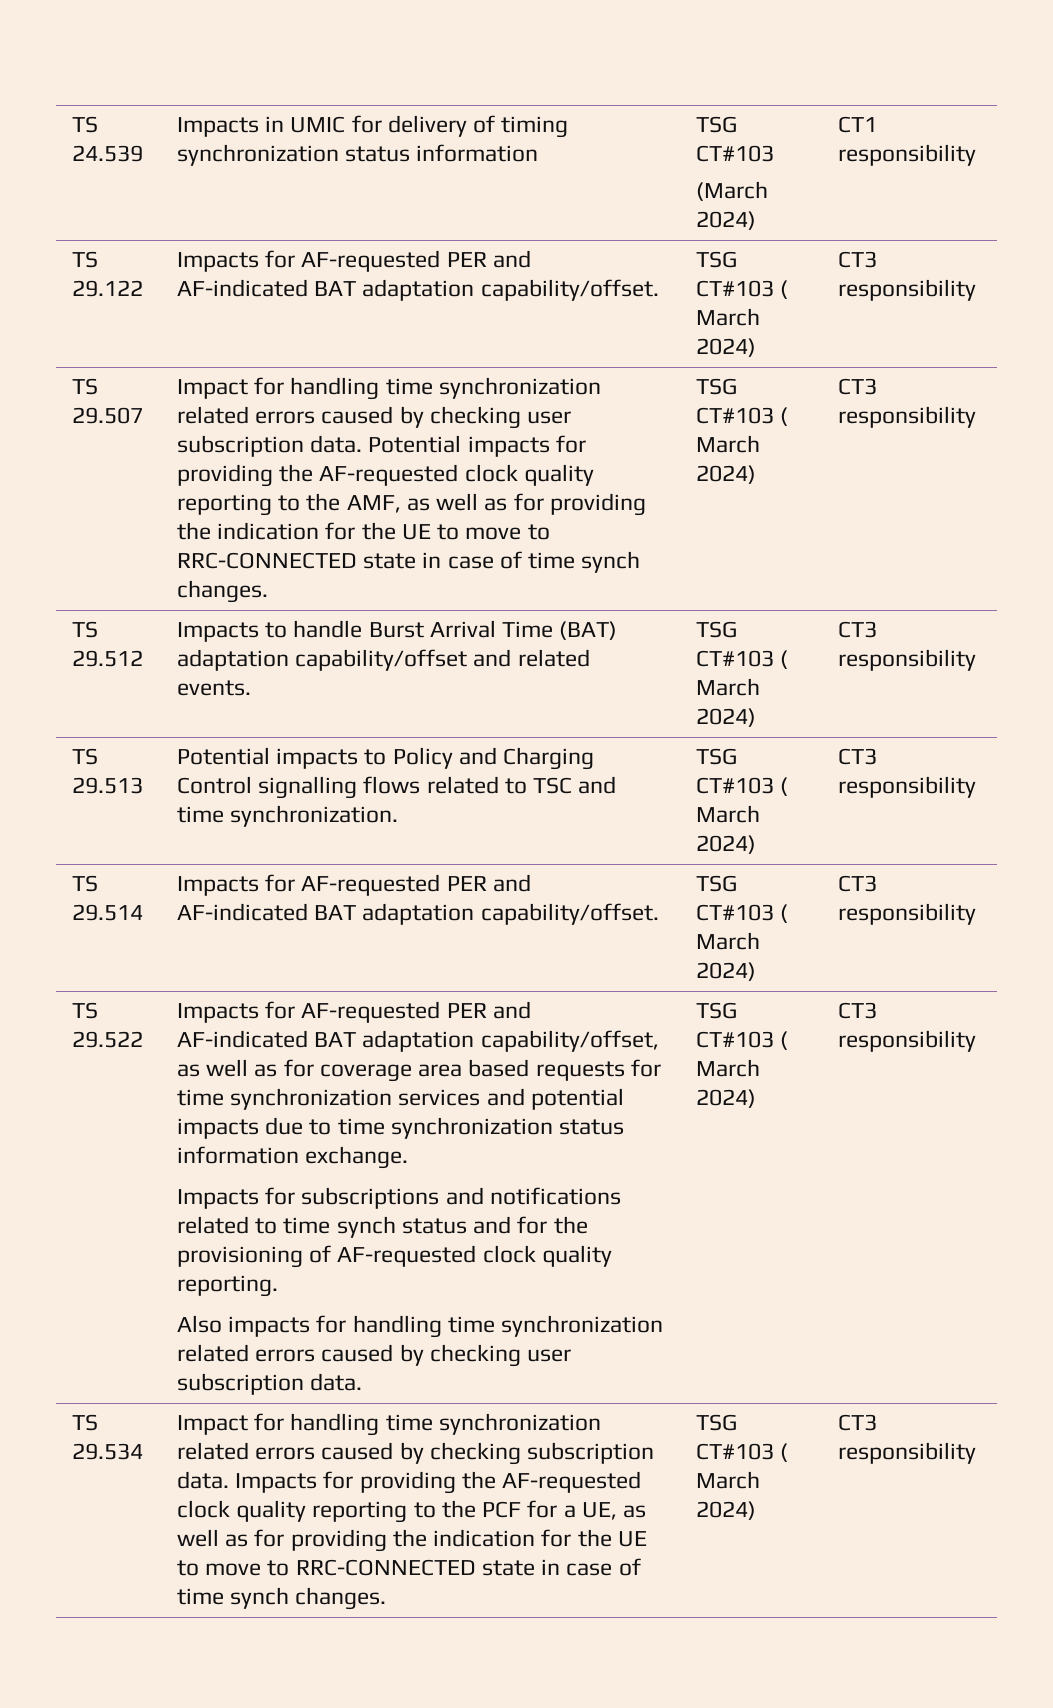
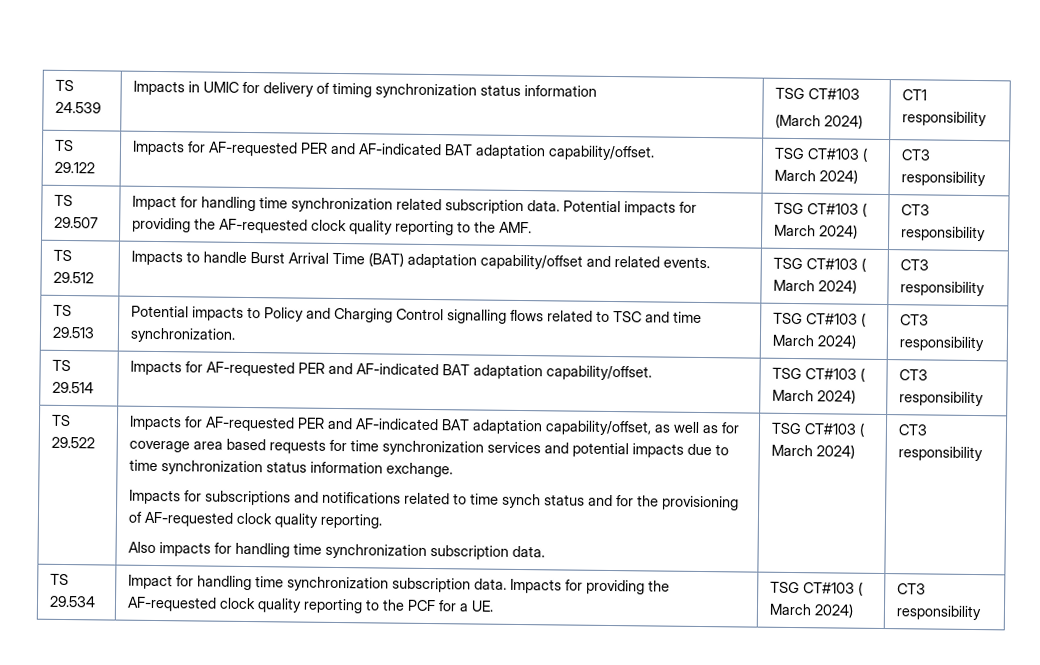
[255,406,572,429] errors caused by checking user -> (442, 204) none
[346,493,646,516] [177,522,550,540] [177,551,641,573] [177,580,269,603] AMF, as well as for providing the indication for the UE to move to RRC-CONNECTED state in case of time synch changes. -> [498,221,532,234] AMF.
[177,1344,572,1367] related errors caused by checking user -> (427, 551) none
[177,1442,521,1465] related errors caused by checking -> (389, 584) none
[581,1502,646,1520] [177,1529,647,1552] [177,1558,641,1576] [177,1587,387,1610] UE, as well as for providing the indication for the UE to move to RRC-CONNECTED state in case of time synch changes. -> [470,600,494,612] UE.

